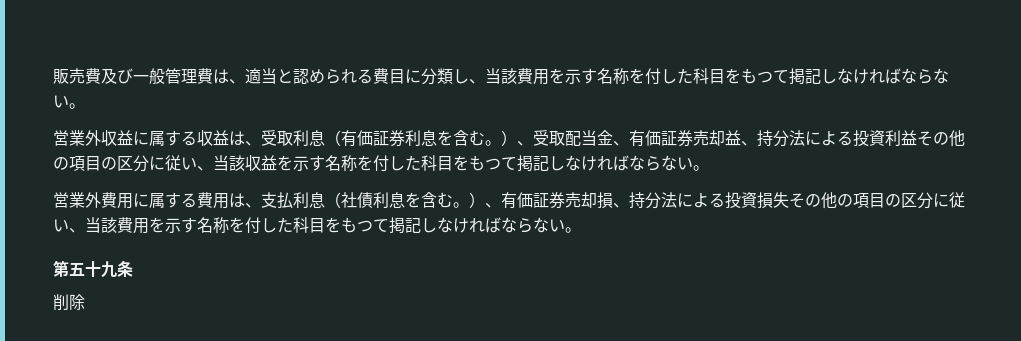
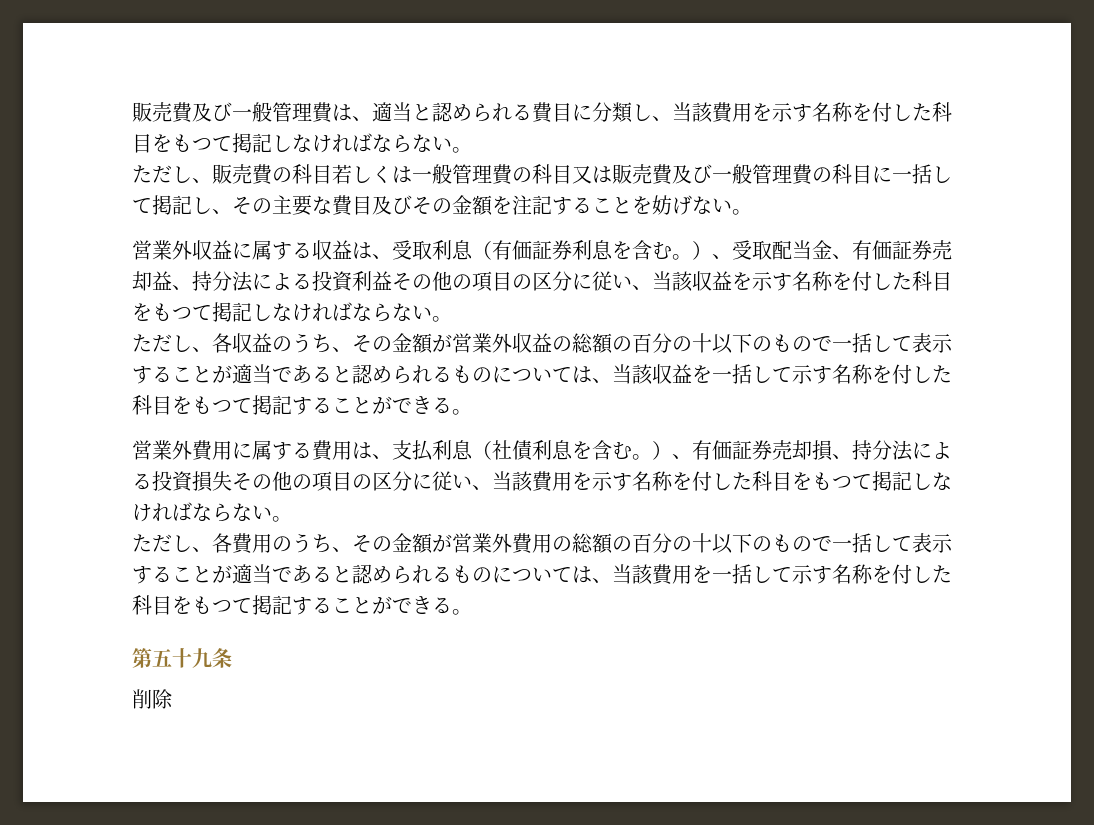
(85, 106) none -> [132,164,952,185] [132,195,752,216] // ただし、販売費の科目若しくは一般管理費の科目又は販売費及び一般管理費の科目に一括して掲記し、その主要な費目及びその金額を注記することを妨げない。
(709, 168) none -> [132,333,953,354] [132,364,952,385] [132,395,472,415] // ただし、各収益のうち、その金額が営業外収益の総額の百分の十以下のもので一括して表示することが適当であると認められるものについては、当該収益を一括して示す名称を付した科目をもつて掲記することができる。
(581, 230) none -> [132,533,953,554] [132,564,952,585] [132,595,472,615] // ただし、各費用のうち、その金額が営業外費用の総額の百分の十以下のもので一括して表示することが適当であると認められるものについては、当該費用を一括して示す名称を付した科目をもつて掲記することができる。

